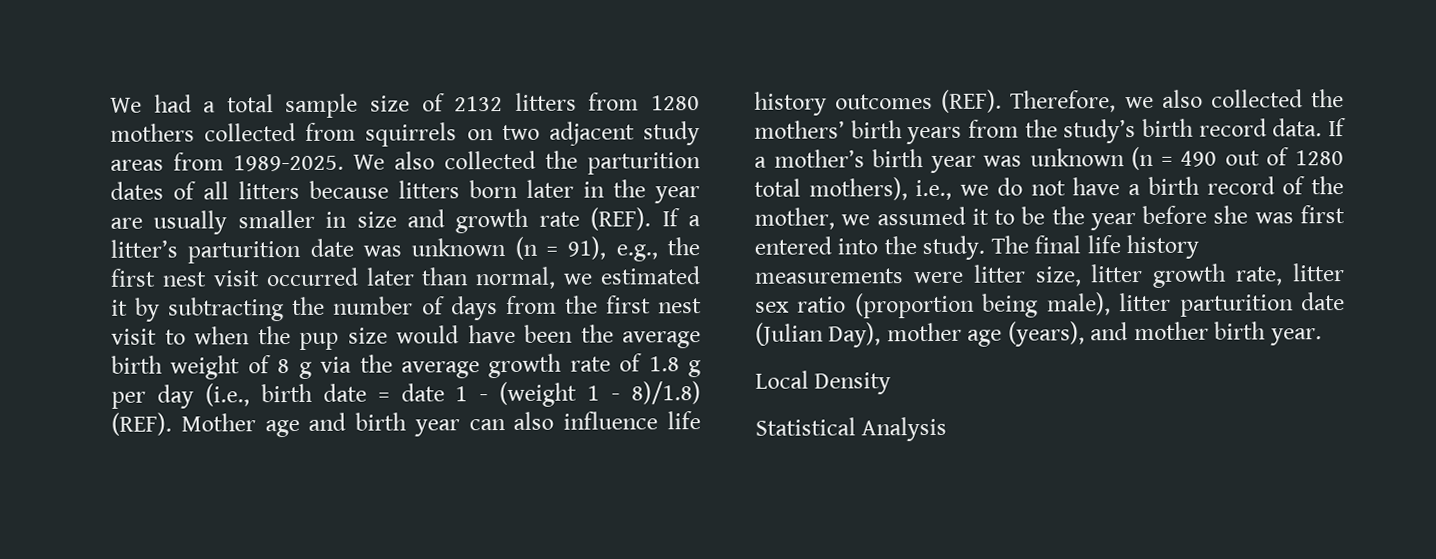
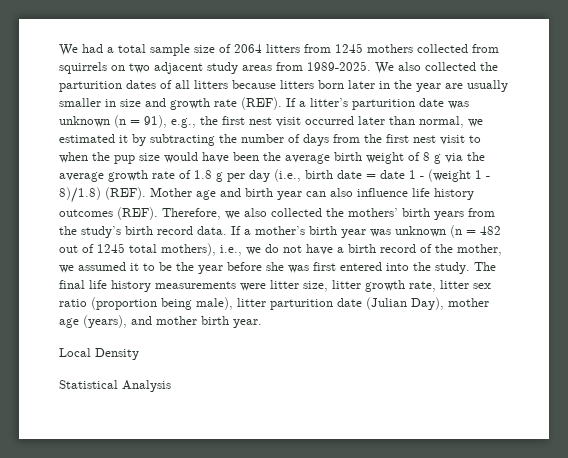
[454,96,504,112] 2132 -> [234,44,262,53] 2064
[651,95,701,111] 1280 -> [335,43,363,53] 1245
[1180,150,1218,167] 490 -> [480,226,501,235] 482
[1295,150,1344,166] 1280 -> [97,243,125,253] 1245

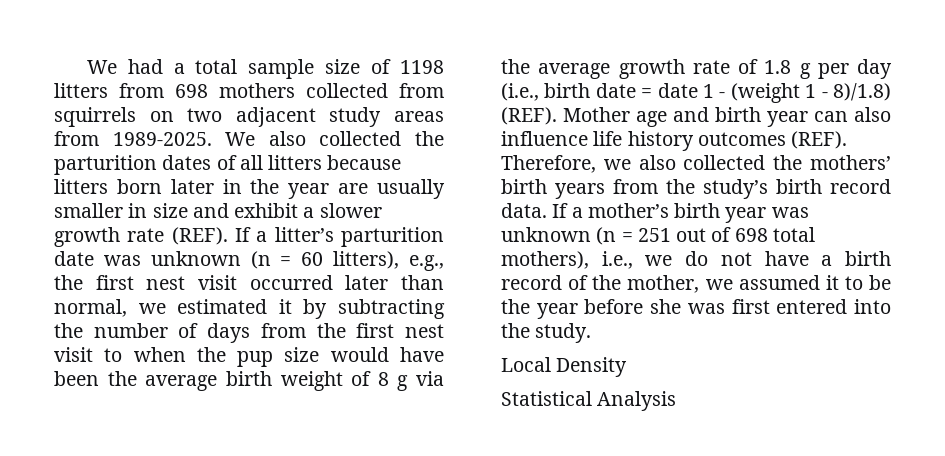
[234,44,262,53] 2064 -> [399,60,444,74] 1198
[335,43,363,53] 1245 -> [175,84,208,98] 698
(166, 102) none -> [234,203,382,218] exhibit a slower
[144,115,167,128] 91), -> [301,251,400,269] 60 litters),
[480,226,501,235] 482 -> [637,228,671,242] 251
[97,243,125,253] 1245 -> [734,228,768,242] 698
[474,262,496,271] [59,280,491,292] [59,297,489,310] [59,315,262,328] The final life history measurements were litter size, litter growth rate, litter sex ratio (proportion being male), litter parturition date (Julian Day), mother age (years), and mother birth year. -> (592, 333) none

